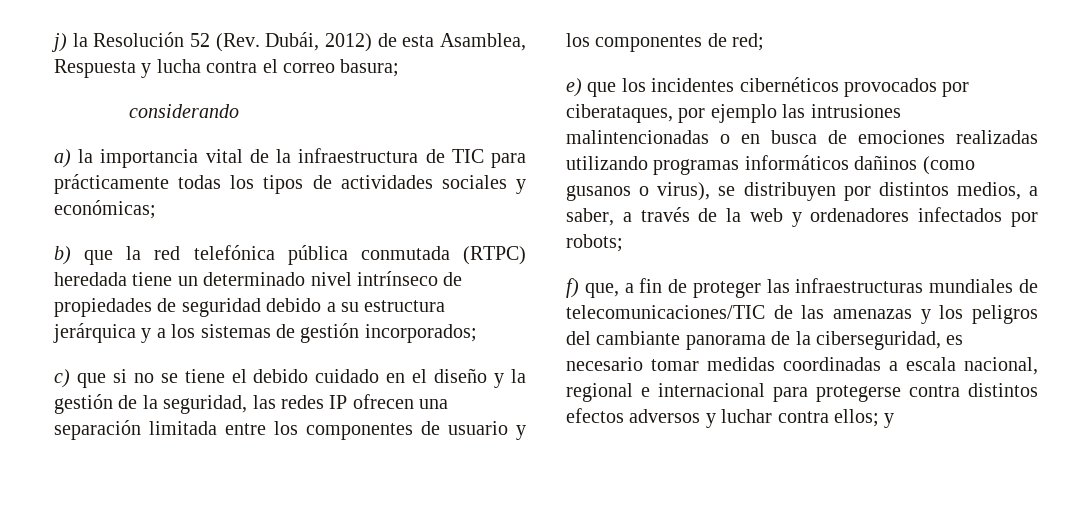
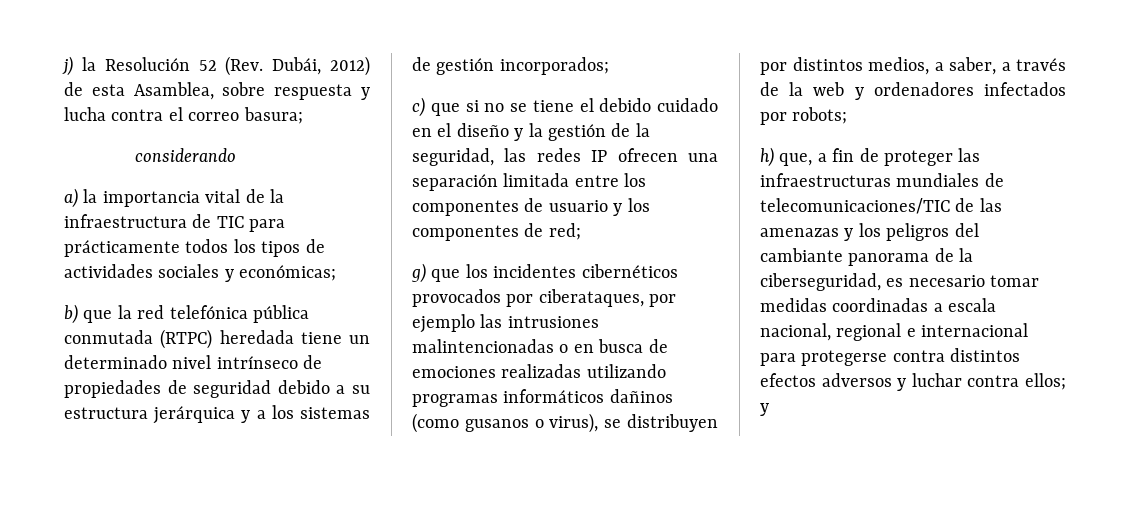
[54,59,136,78] Respuesta -> [222,82,353,100] sobre respuesta
[178,175,222,189] todas -> [185,239,229,253] todos
[566,78,582,97] e) -> [411,263,426,283] g)
[566,278,579,298] f) -> [760,147,774,167] h)

